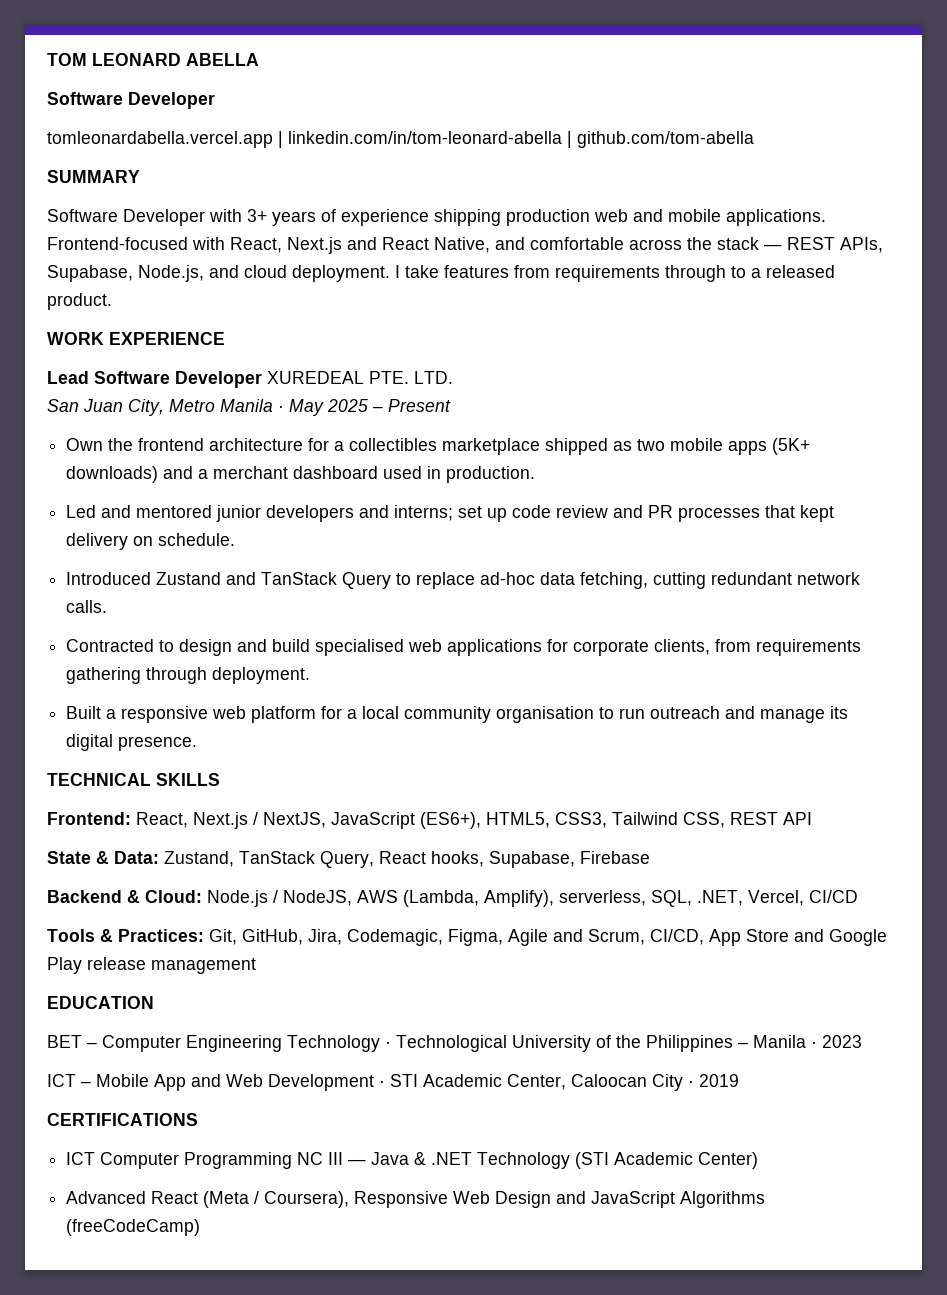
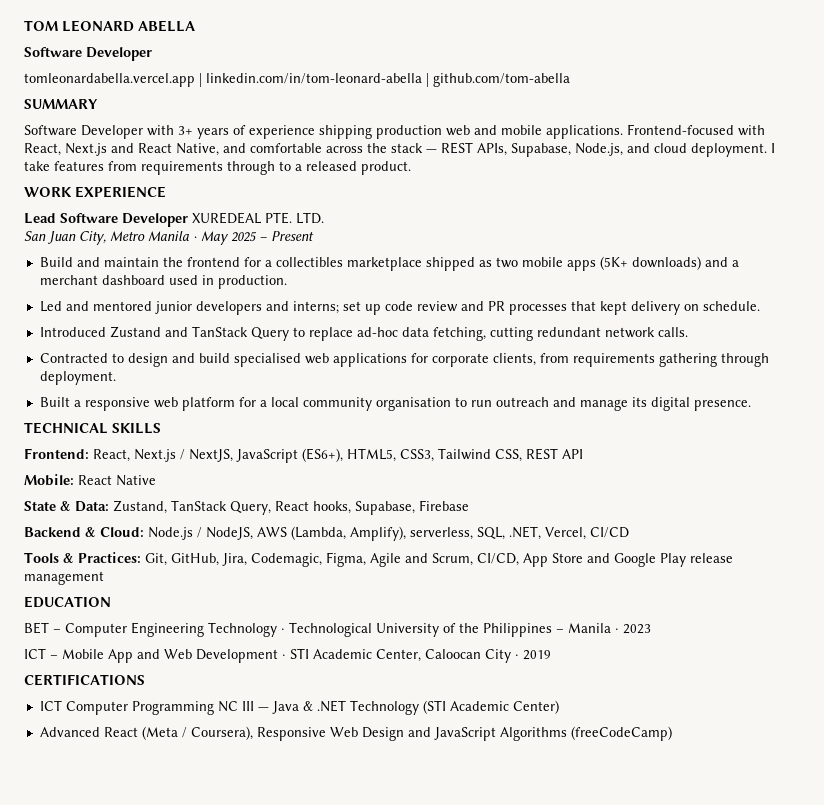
[66,438,104,451] Own -> [39,257,159,267] Build and maintain
[209,438,304,451] architecture -> (240, 262) none
(812, 818) none -> [24,474,156,486] // Mobile: React Native

